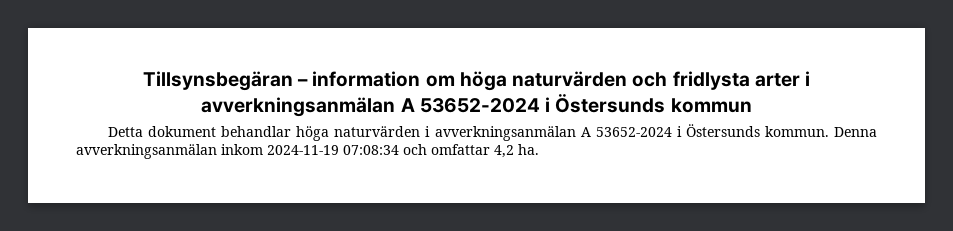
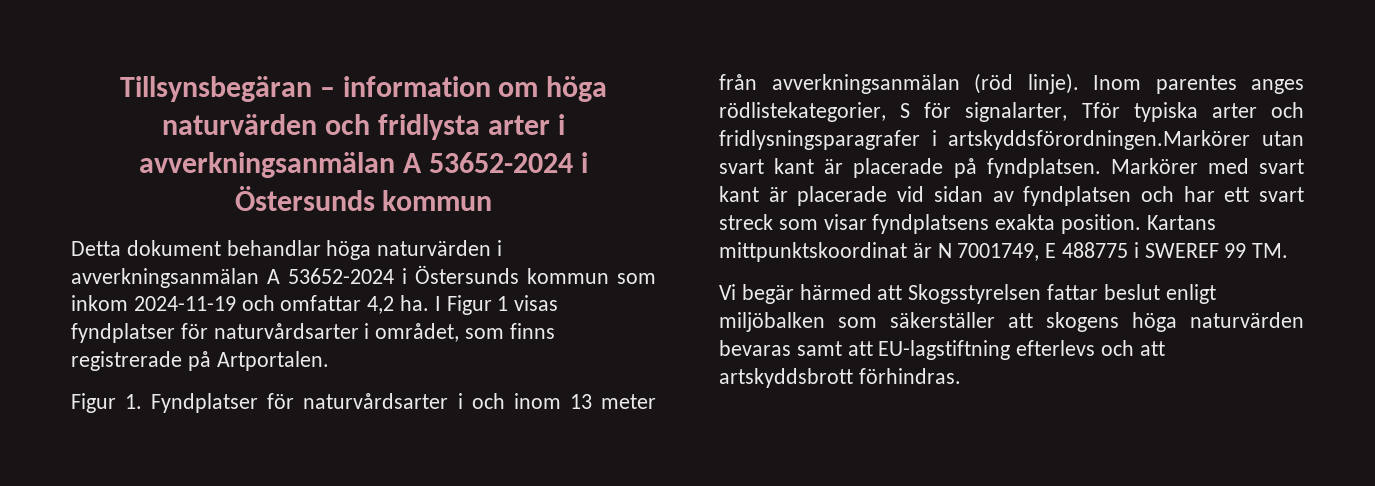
[764,126,877,137] [76,144,217,159] kommun. Denna avverkningsanmälan -> [527,268,656,284] kommun som
[343,145,399,155] 07:08:34 -> (236, 303) none
(539, 149) none -> [434,295,559,315] [71,323,555,343] [71,351,329,371] [71,393,656,413] [719,73,1304,94] [719,102,1304,122] [719,130,1304,150] [719,158,1304,178] [719,186,1304,206] [719,214,1216,234] [719,242,1289,262] [719,284,1216,304] [719,312,1304,332] [719,340,1165,360] [719,368,961,388] I Figur 1 visas fyndplatser för naturvårdsarter i området, som finns registrerade på Artportalen. // Figur 1. Fyndplatser för naturvårdsarter i och inom 13 meter från avverkningsanmälan (röd linje). Inom parentes anges rödlistekategorier, S för signalarter, Tför typiska arter och fridlysningsparagrafer i artskyddsförordningen.Markörer utan svart kant är placerade på fyndplatsen. Markörer med svart kant är placerade vid sidan av fyndplatsen och har ett svart streck som visar fyndplatsens exakta position. Kartans mittpunktskoordinat är N 7001749, E 488775 i SWEREF 99 TM. // Vi begär härmed att Skogsstyrelsen fattar beslut enligt miljöbalken som säkerställer att skogens höga naturvärden bevaras samt att EU-lagstiftning efterlevs och att artskyddsbrott förhindras.

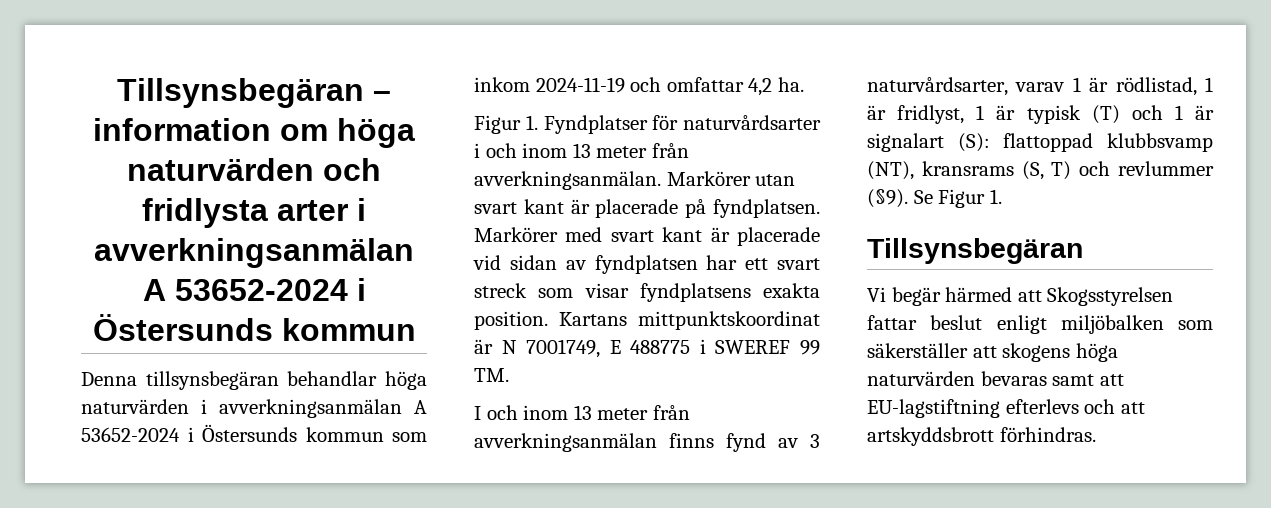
[71,240,221,256] Detta dokument -> [81,371,279,390] Denna tillsynsbegäran
[434,295,559,315] [71,323,555,343] [71,351,329,371] I Figur 1 visas fyndplatser för naturvårdsarter i området, som finns registrerade på Artportalen. -> (804, 84) none
[771,73,1304,94] [719,102,1304,122] [719,130,1251,150] avverkningsanmälan (röd linje). Inom parentes anges rödlistekategorier, S för signalarter, Tför typiska arter och fridlysningsparagrafer i artskyddsförordningen.Markörer -> [474,171,751,190] avverkningsanmälan. Markörer
[1140,186,1174,202] och -> (698, 264) none
(1289, 250) none -> [474,405,690,420] [474,433,820,452] [867,77,1213,96] [867,105,1214,124] [867,133,1213,152] [867,161,1214,180] [867,189,1002,208] [867,238,1083,264] // I och inom 13 meter från avverkningsanmälan finns fynd av 3 naturvårdsarter, varav 1 är rödlistad, 1 är fridlyst, 1 är typisk (T) och 1 är signalart (S): flattoppad klubbsvamp (NT), kransrams (S, T) och revlummer (§9). Se Figur 1. // Tillsynsbegäran

